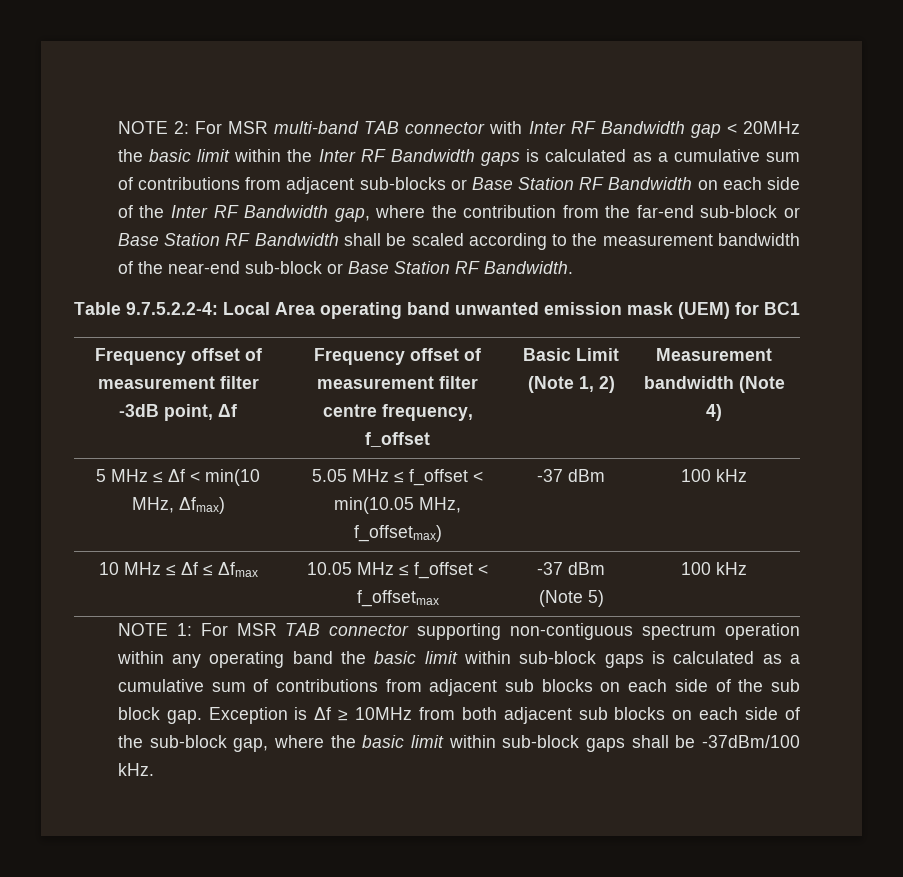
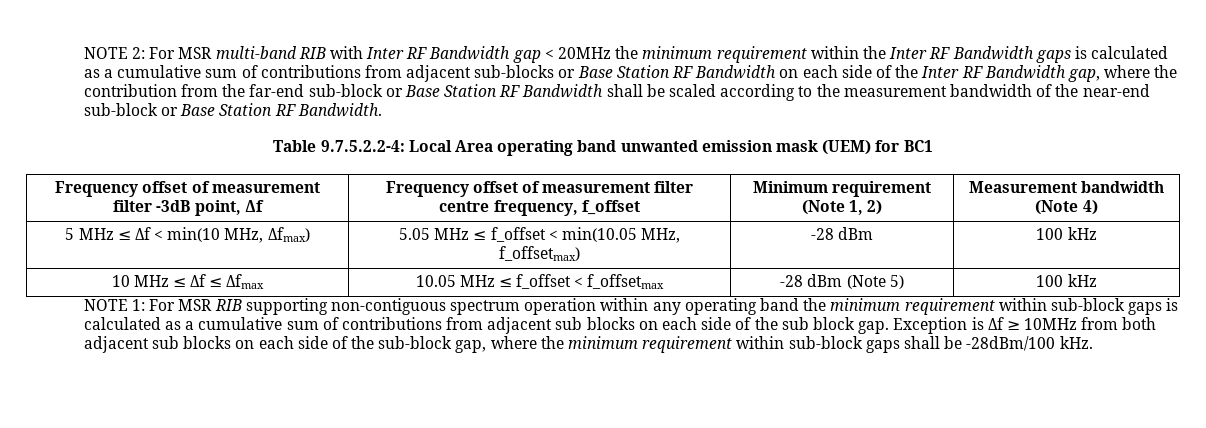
[364,121,486,134] TAB connector -> [298,47,326,59] RIB
[148,149,231,162] basic limit -> [642,46,807,63] minimum requirement
[523,348,619,361] Basic Limit -> [752,181,932,197] Minimum requirement
[537,469,563,482] -37 -> [810,228,834,240] -28
[537,562,563,575] -37 -> [780,275,804,287] -28
[285,623,410,636] TAB connector -> [214,299,242,311] RIB
[374,651,458,664] basic limit -> [830,298,995,315] minimum requirement
[362,735,444,748] basic limit -> [568,336,733,353] minimum requirement
[702,735,800,748] -37dBm/100 -> [966,336,1056,351] -28dBm/100

